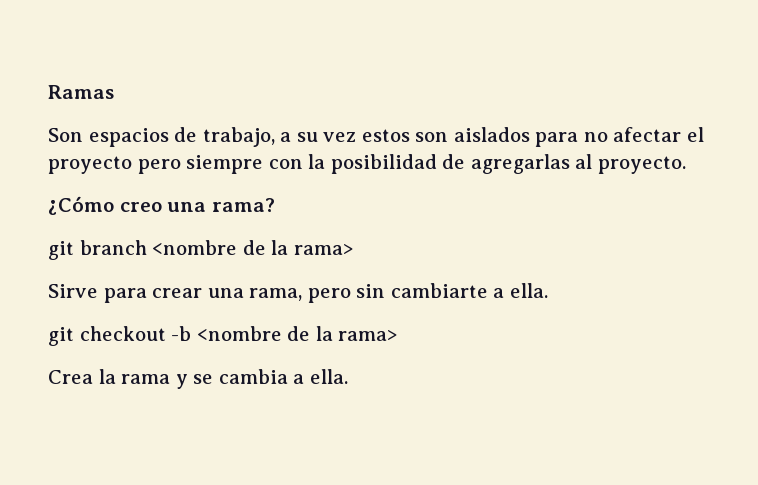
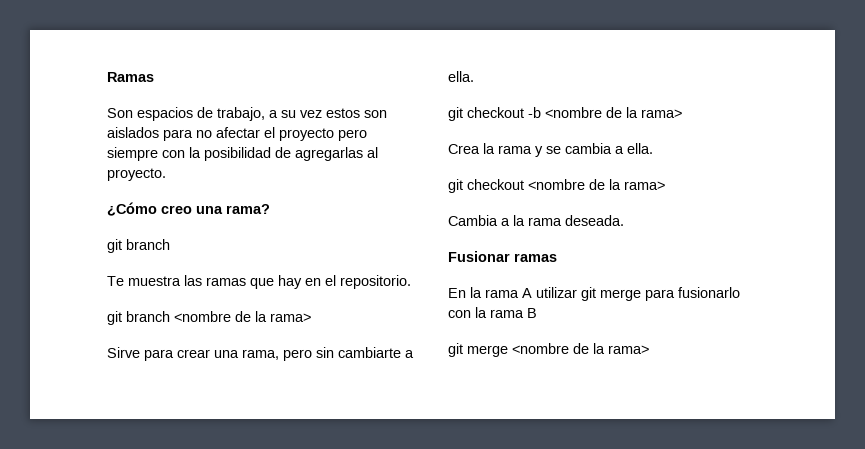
(147, 247) none -> [107,275,411,289] [107,311,170,325] // Te muestra las ramas que hay en el repositorio. // git branch
(348, 376) none -> [448,179,665,193] [448,215,624,226] [448,251,557,262] [448,287,740,301] [448,307,537,318] [448,343,649,357] // git checkout <nombre de la rama> // Cambia a la rama deseada. // Fusionar ramas // En la rama A utilizar git merge para fusionarlo con la rama B // git merge <nombre de la rama>

